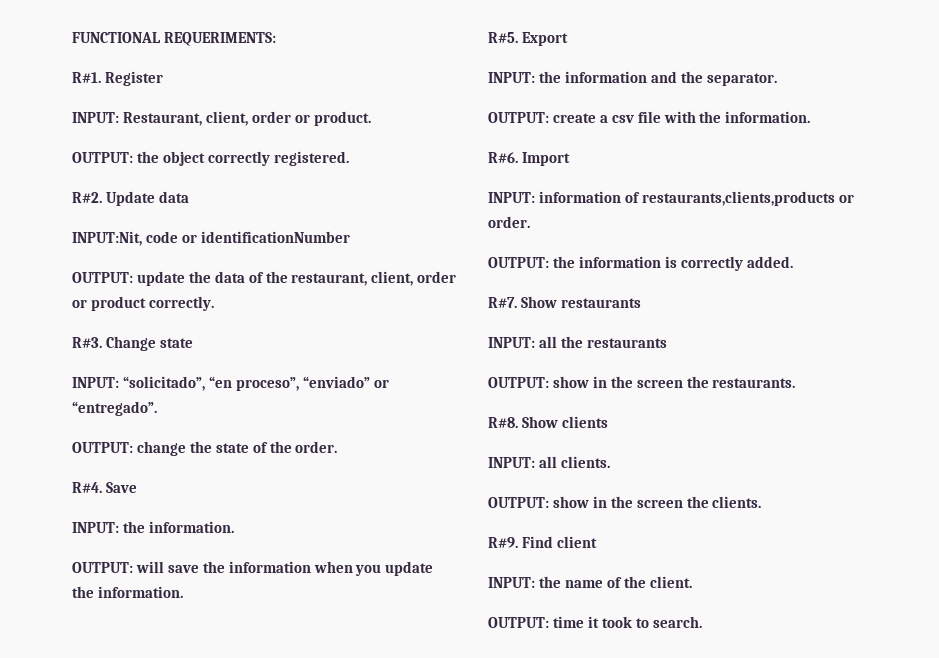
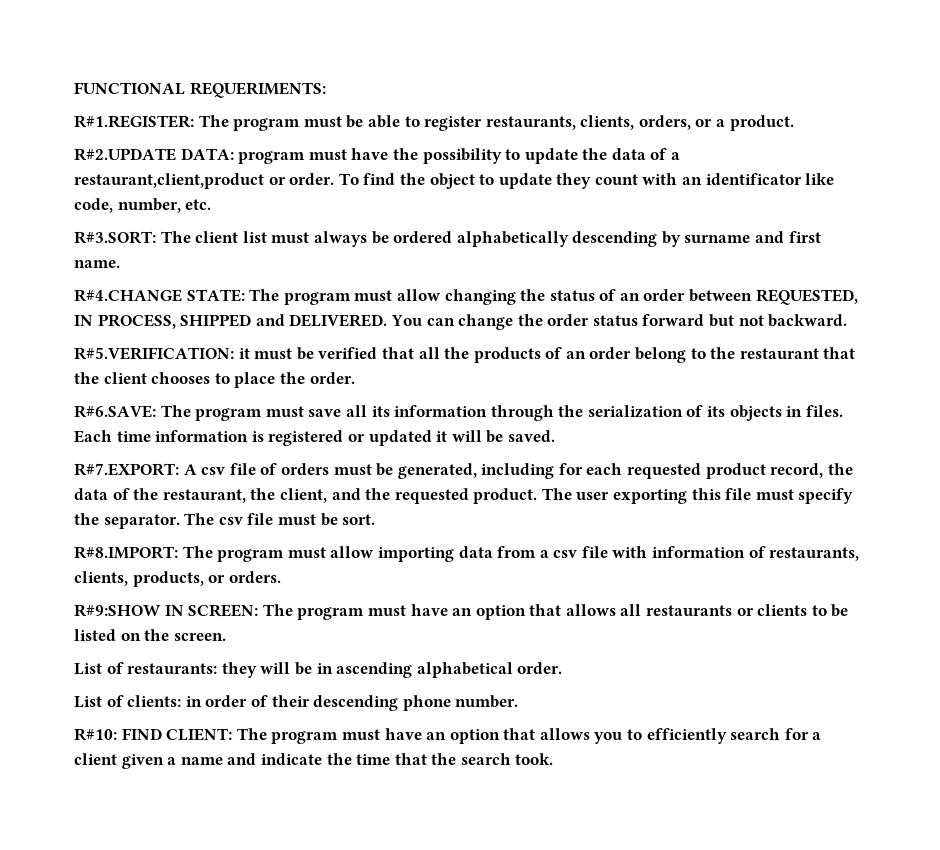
[72,71,163,86] [72,111,371,126] [72,151,349,166] [72,191,189,206] [72,231,350,246] [72,271,185,286] R#1. Register // INPUT: Restaurant, client, order or product. // OUTPUT: the object correctly registered. // R#2. Update data // INPUT:Nit, code or identificationNumber // OUTPUT: update -> [74,115,794,131] [74,148,681,164] [74,173,835,189] [74,198,212,213] [74,231,821,247] [74,260,120,268] [74,289,858,305] [74,314,848,330] [74,347,856,363] [74,372,355,388] [74,405,843,421] [74,430,555,446] [74,463,824,479] R#1.REGISTER: The program must be able to register restaurants, clients, orders, or a product. // R#2.UPDATE DATA: program must have the possibility to update the data of a restaurant,client,product or order. To find the object to update they count with an identificator like code, number, etc. // R#3.SORT: The client list must always be ordered alphabetically descending by surname and first name. // R#4.CHANGE STATE: The program must allow changing the status of an order between REQUESTED, IN PROCESS, SHIPPED and DELIVERED. You can change the order status forward but not backward. // R#5.VERIFICATION: it must be verified that all the products of an order belong to the restaurant that the client chooses to place the order. // R#6.SAVE: The program must save all its information through the serialization of its objects in files. Each time information is registered or updated it will be saved. // R#7.EXPORT: A csv file of orders must be generated, including for each requested product record,
[371,271,457,286] [72,296,214,311] [72,336,193,351] [72,376,389,391] [72,401,157,416] [72,441,338,456] [72,482,137,493] [72,521,234,533] [72,561,434,576] [72,586,183,598] [488,32,568,46] [488,71,777,86] [488,111,811,123] [488,152,570,166] [488,191,854,206] [488,216,530,228] [488,256,793,271] [488,296,641,308] [488,336,667,348] [488,376,796,388] [488,416,608,428] [488,456,610,468] [488,496,762,508] [488,536,597,548] [488,576,692,588] [488,616,702,628] client, order or product correctly. // R#3. Change state // INPUT: “solicitado”, “en proceso”, “enviado” or “entregado”. // OUTPUT: change the state of the order. // R#4. Save // INPUT: the information. // OUTPUT: will save the information when you update the information. // R#5. Export // INPUT: the information and the separator. // OUTPUT: create a csv file with the information. // R#6. Import // INPUT: information of restaurants,clients,products or order. // OUTPUT: the information is correctly added. // R#7. Show restaurants // INPUT: all the restaurants // OUTPUT: show in the screen the restaurants. // R#8. Show clients // INPUT: all clients. // OUTPUT: show in the screen the clients. // R#9. Find client // INPUT: the name of the client. // OUTPUT: time it took to search. -> [250,488,854,504] [74,513,376,529] [74,546,860,562] [74,571,281,587] [74,604,849,620] [74,629,226,641] [74,662,563,678] [74,695,519,711] [74,728,822,744] [74,753,554,769] the client, and the requested product. The user exporting this file must specify the separator. The csv file must be sort. // R#8.IMPORT: The program must allow importing data from a csv file with information of restaurants, clients, products, or orders. // R#9:SHOW IN SCREEN: The program must have an option that allows all restaurants or clients to be listed on the screen. // List of restaurants: they will be in ascending alphabetical order. // List of clients: in order of their descending phone number. // R#10: FIND CLIENT: The program must have an option that allows you to efficiently search for a client given a name and indicate the time that the search took.

